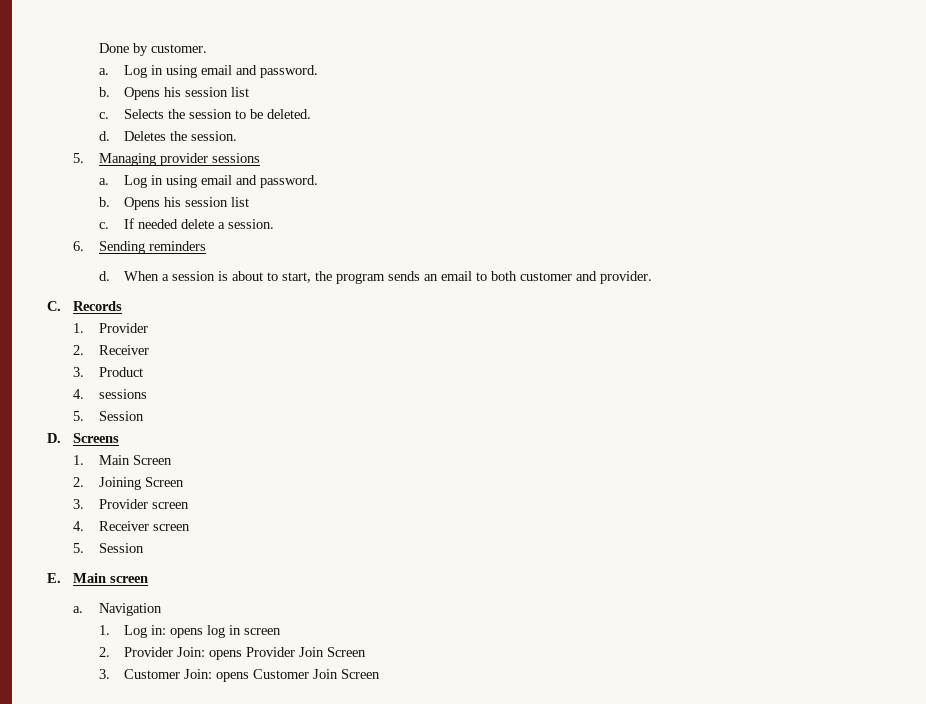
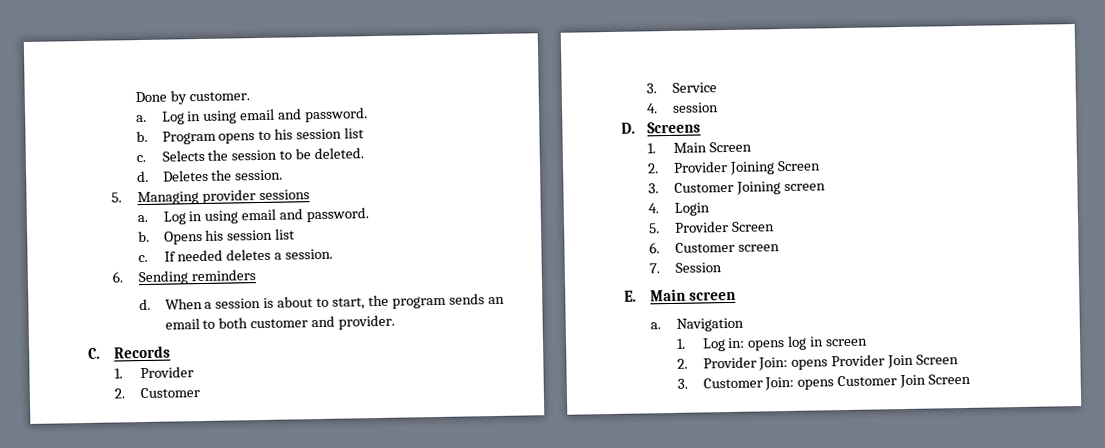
[124,87,161,100] Opens -> [161,130,272,145] Program opens to
[181,219,215,229] delete -> [226,248,272,261] deletes
[98,345,149,355] [72,367,143,377] [72,389,147,399] [72,411,144,421] Receiver // 3. Product // 4. sessions // 5. Session -> [139,387,200,399] [645,82,717,94] [645,102,719,114] Customer // 3. Service // 4. session
(84, 482) none -> [672,161,728,173] Provider
[98,499,148,509] Provider -> [673,181,781,195] Customer Joining
[98,521,190,531] [72,543,84,553] Receiver screen // 5. -> [673,202,710,216] [648,220,775,234] [648,241,780,254] [648,263,660,274] Login // 5. Provider Screen // 6. Customer screen // 7.

